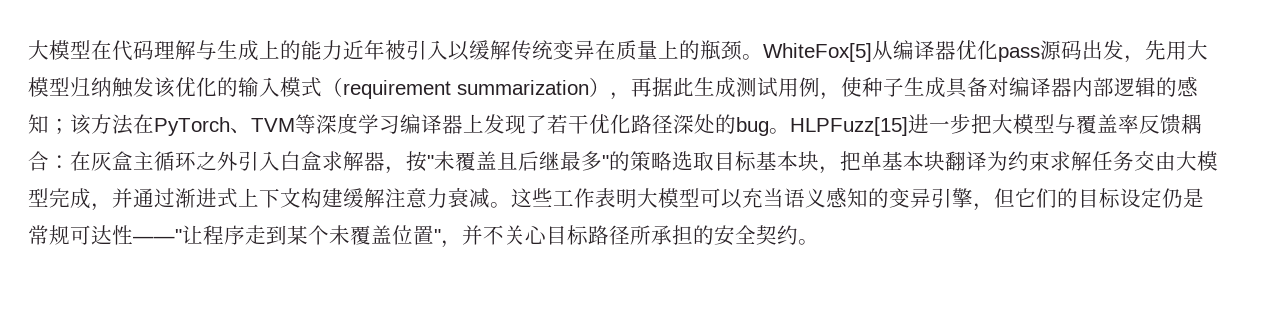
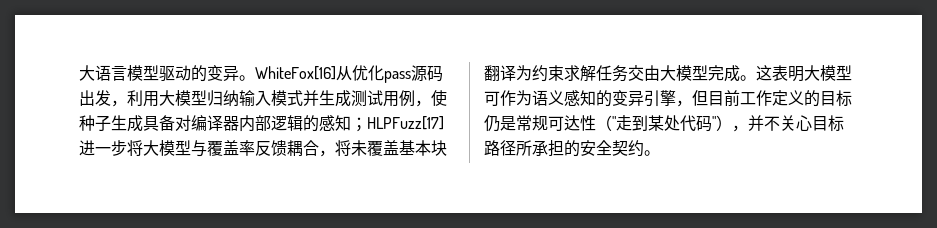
[28,40,956,62] 大模型在代码理解与生成上的能力近年被引入以缓解传统变异在质量上的瓶颈。WhiteFox[5]从编译器 -> [79,65,352,82] 大语言模型驱动的变异。WhiteFox[16]从
[1145,40,1166,60] 先 -> [127,90,143,106] 利
[112,77,694,100] 触发该优化的输入模式（requirement summarization），再据此 -> [239,90,319,106] 输入模式并
[70,113,992,136] 该方法在PyTorch、TVM等深度学习编译器上发现了若干优化路径深处的bug。HLPFuzz[15]进一步把 -> [367,116,444,130] [79,140,143,156] HLPFuzz[17]进一步将
[49,151,882,174] ：在灰盒主循环之外引入白盒求解器，按"未覆盖且后继最多"的策略选取目标基本块，把单 -> [319,140,399,157] ，将未覆盖
[91,187,595,211] ，并通过渐进式上下文构建缓解注意力衰减。这些工作 -> [740,65,772,81] 。这
[721,188,784,209] 以充当 -> [500,90,532,106] 作为
[1015,188,1204,208] [28,225,441,245] 它们的目标设定仍是常规可达性——"让程序走到某个未覆盖位置" -> [708,90,852,107] [484,115,732,132] 目前工作定义的目标仍是常规可达性（"走到某处代码"）

